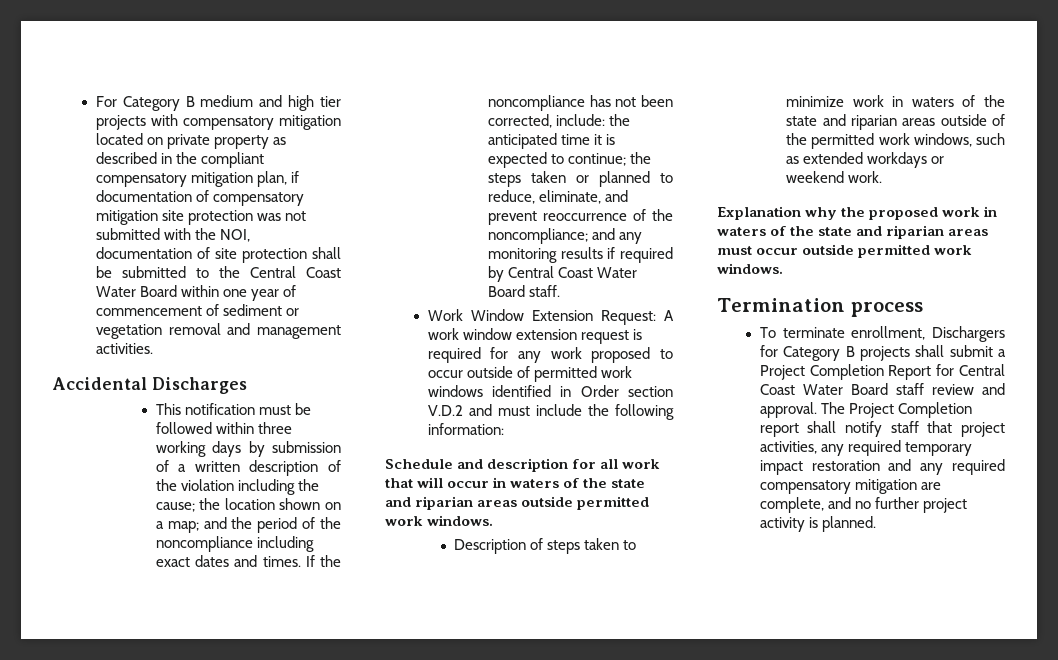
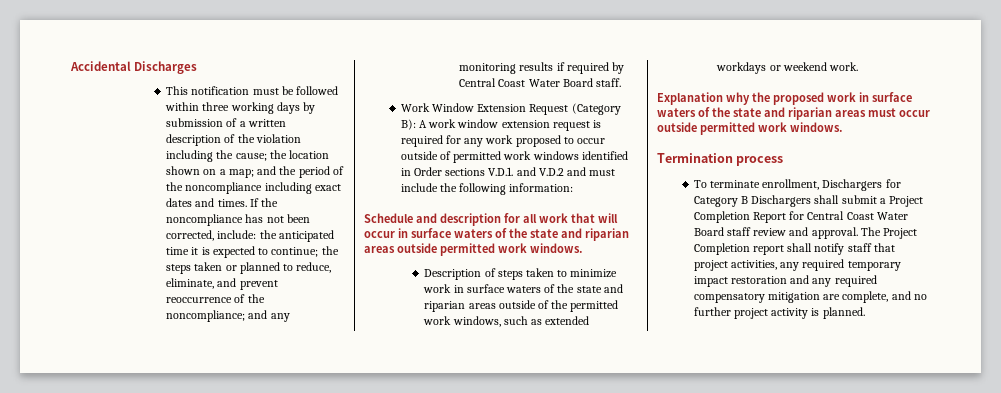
[95,95,341,111] [95,114,341,130] [95,133,287,149] [95,152,265,168] [95,171,300,187] [95,190,304,206] [95,210,307,225] [95,228,251,242] [95,247,341,263] [95,266,341,278] [95,285,297,301] [95,304,300,316] [95,323,341,339] [95,343,153,354] For Category B medium and high tier projects with compensatory mitigation located on private property as described in the compliant compensatory mitigation plan, if documentation of compensatory mitigation site protection was not submitted with the NOI, documentation of site protection shall be submitted to the Central Coast Water Board within one year of commencement of sediment or vegetation removal and management activities. // -> (70, 66) none
[600,310,656,325] Request: -> [529,103,621,115] [400,119,416,130] Request (Category B):
[628,386,673,397] section -> [445,167,536,176] sections V.D.1. and
(507, 482) none -> [411,228,451,238] surface
(904, 101) none -> [466,284,505,293] surface
(998, 211) none -> [872,92,912,102] surface
[859,346,910,361] projects -> [751,195,812,207] Dischargers

